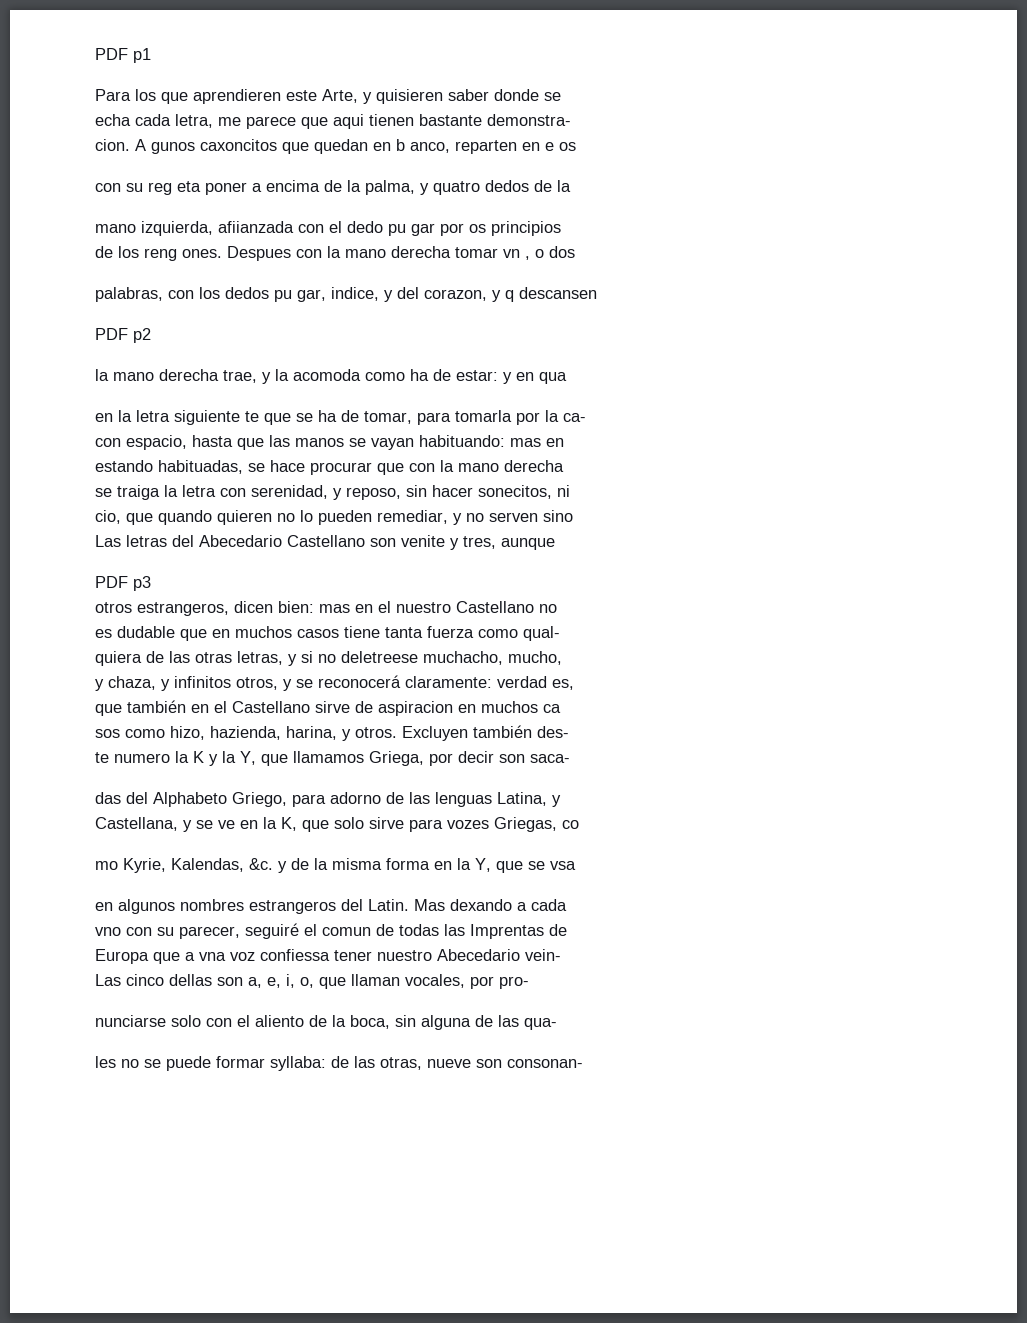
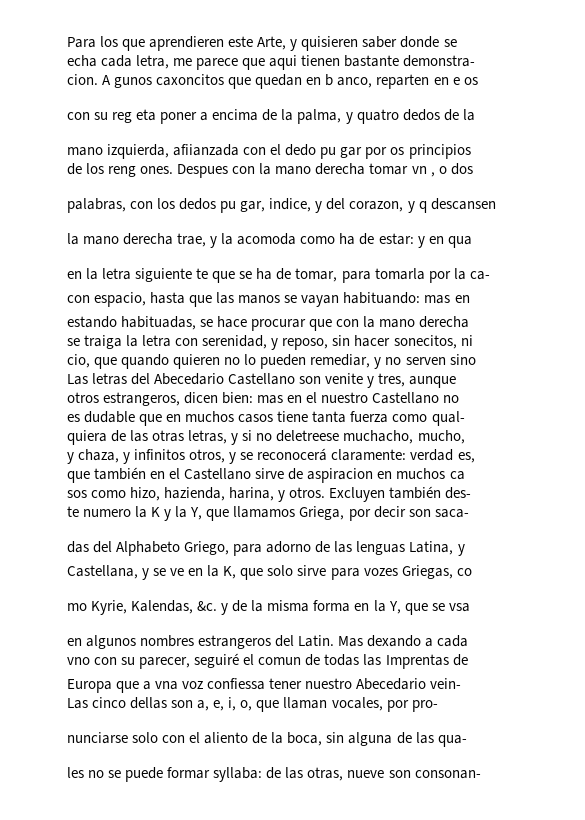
[95,48,151,63] PDF p1 // -> (67, 42) none
[95,328,151,343] // PDF p2 -> (496, 204) none
[95,576,151,591] // PDF p3 -> (457, 382) none

